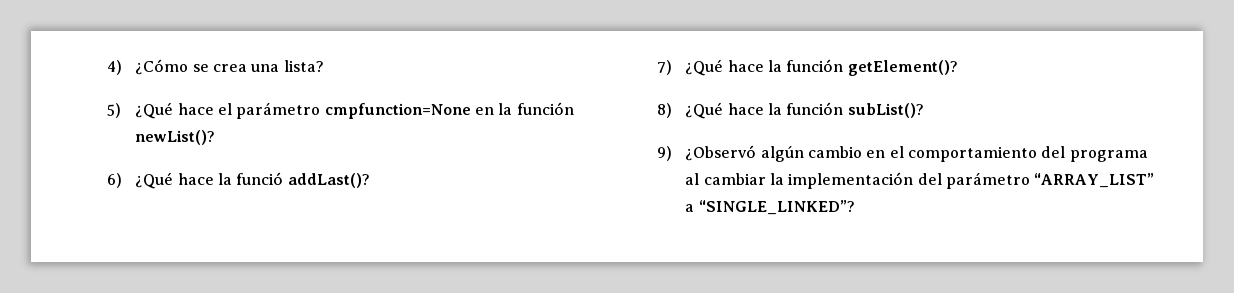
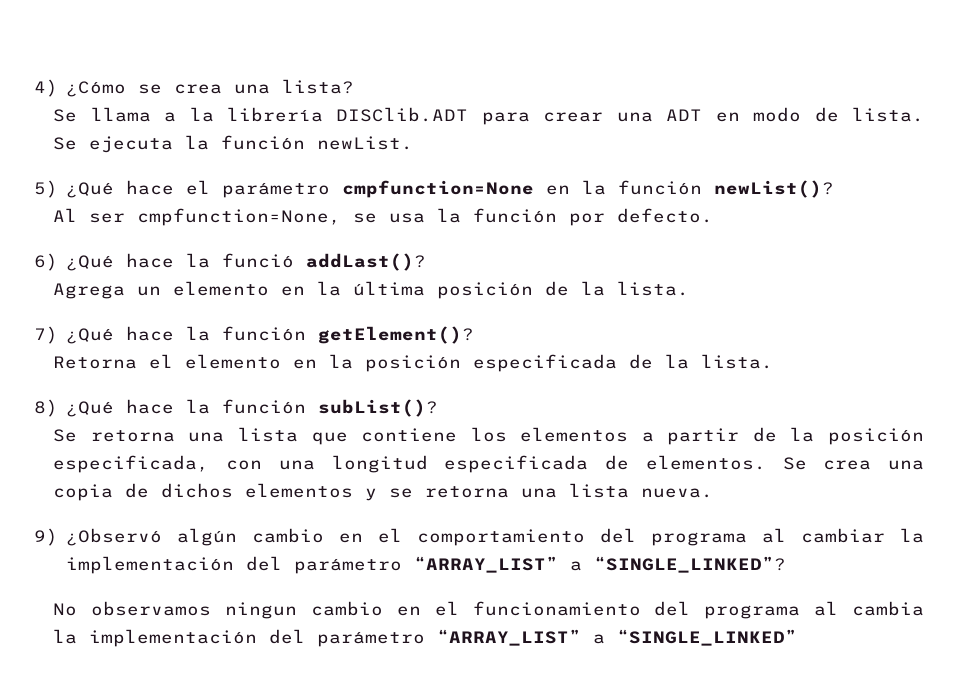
(324, 66) none -> [53,107,924,125] [53,135,414,153] // Se llama a la librería DISClib.ADT para crear una ADT en modo de lista. Se ejecuta la función newList.
(216, 137) none -> [53,208,714,226] // Al ser cmpfunction=None, se usa la función por defecto.
(370, 180) none -> [53,281,690,299] // Agrega un elemento en la última posición de la lista.
(958, 68) none -> [53,354,774,372] // Retorna el elemento en la posición especificada de la lista.
(924, 110) none -> [53,427,924,445] [53,455,925,473] [53,483,714,501] // Se retorna una lista que contiene los elementos a partir de la posición especificada, con una longitud especificada de elementos. Se crea una copia de dichos elementos y se retorna una lista nueva.
(855, 207) none -> [53,601,924,619] [53,629,798,647] // No observamos ningun cambio en el funcionamiento del programa al cambia la implementación del parámetro “ARRAY_LIST” a “SINGLE_LINKED”

